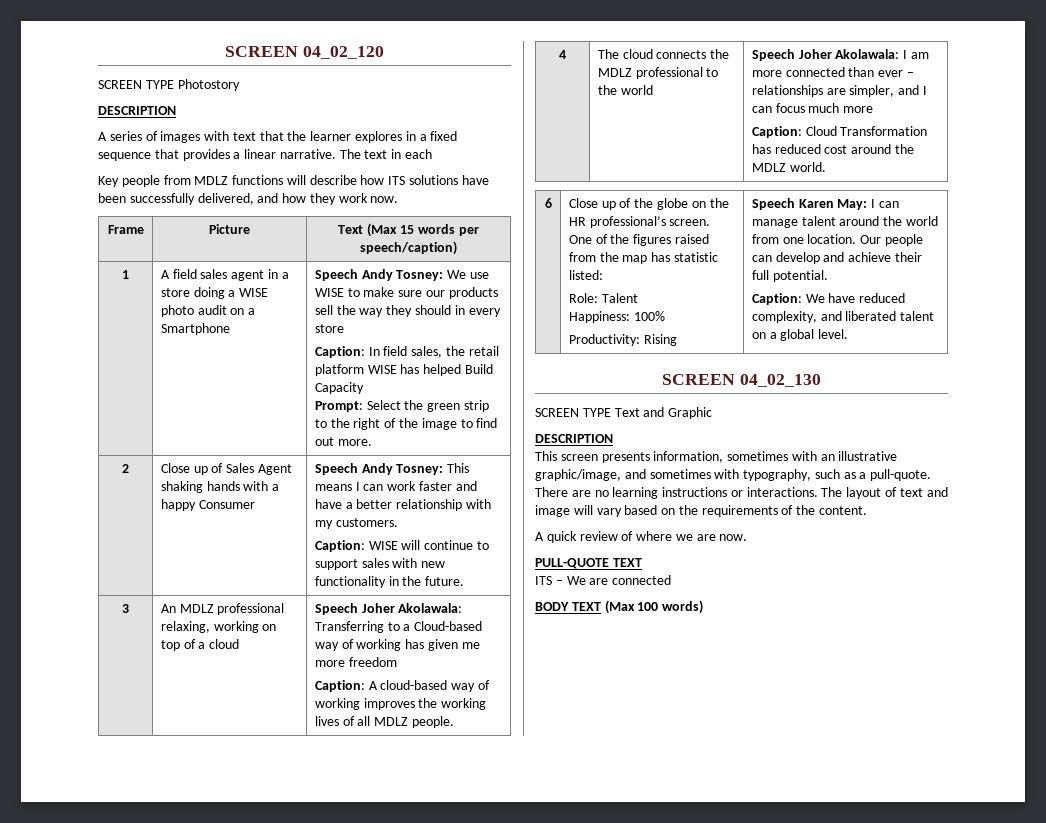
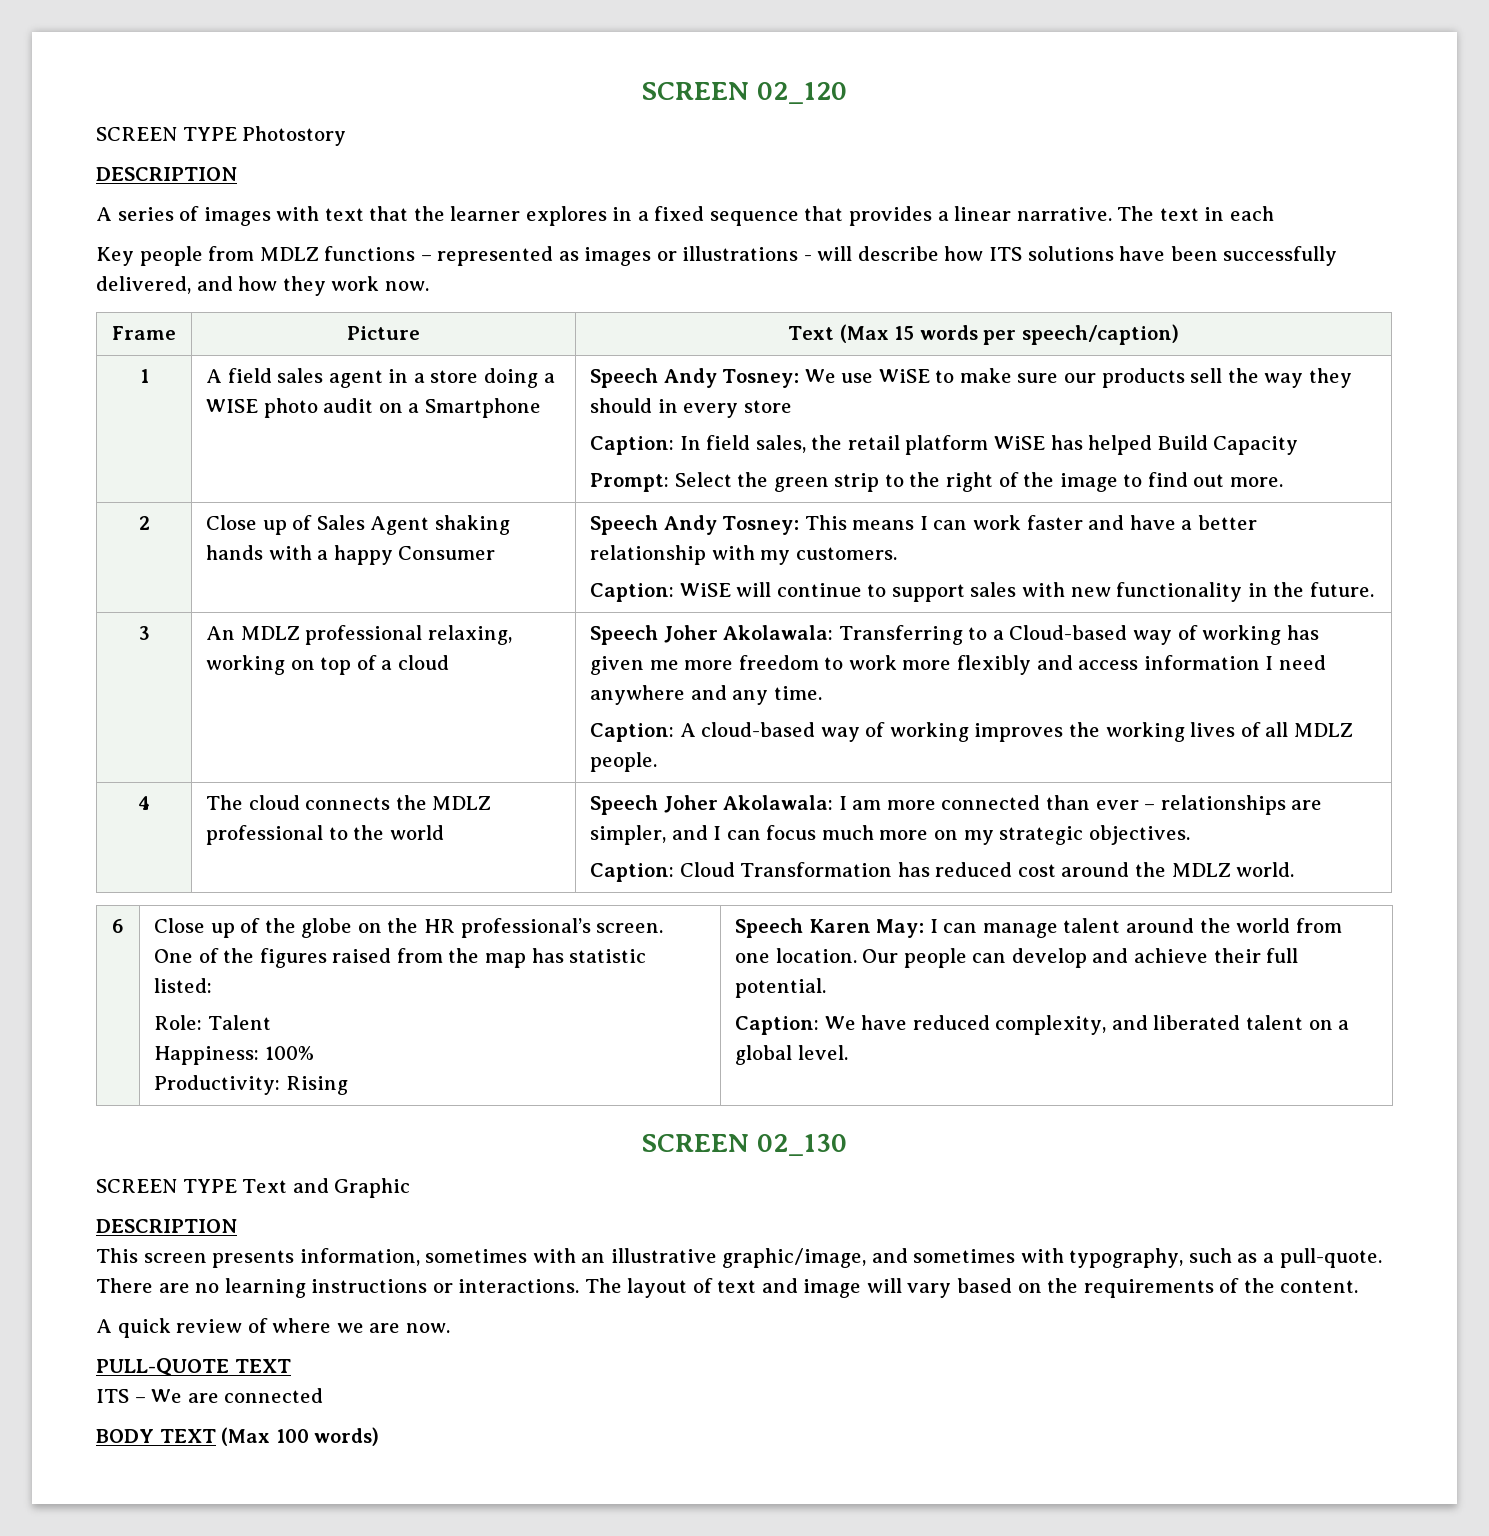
[225,46,384,59] SCREEN 04_02_120 -> [642,82,847,104] SCREEN 02_120
(284, 180) none -> [420,246,812,266] – represented as images or illustrations -
[314,288,344,297] WISE -> [878,369,930,383] WiSE
[367,365,397,374] WISE -> [993,436,1045,450] WiSE
[368,541,398,550] WISE -> [679,583,731,597] WiSE
(397, 662) none -> [824,655,1326,675] [590,685,822,705] to work more flexibly and access information I need anywhere and any time.
(874, 109) none -> [933,825,1190,845] on my strategic objectives.
[739,374,821,387] 04_02_130 -> [756,1133,847,1156] 02_130

